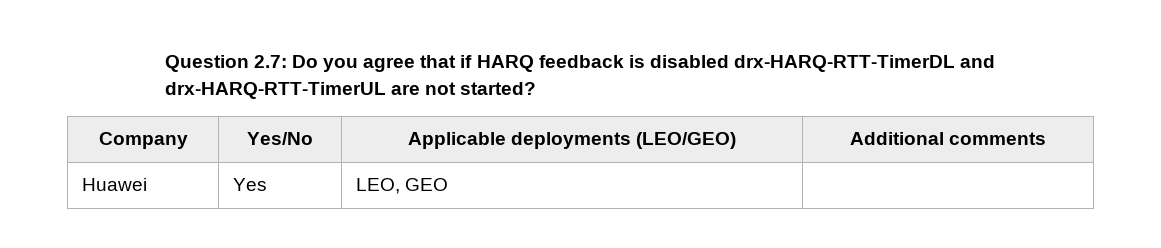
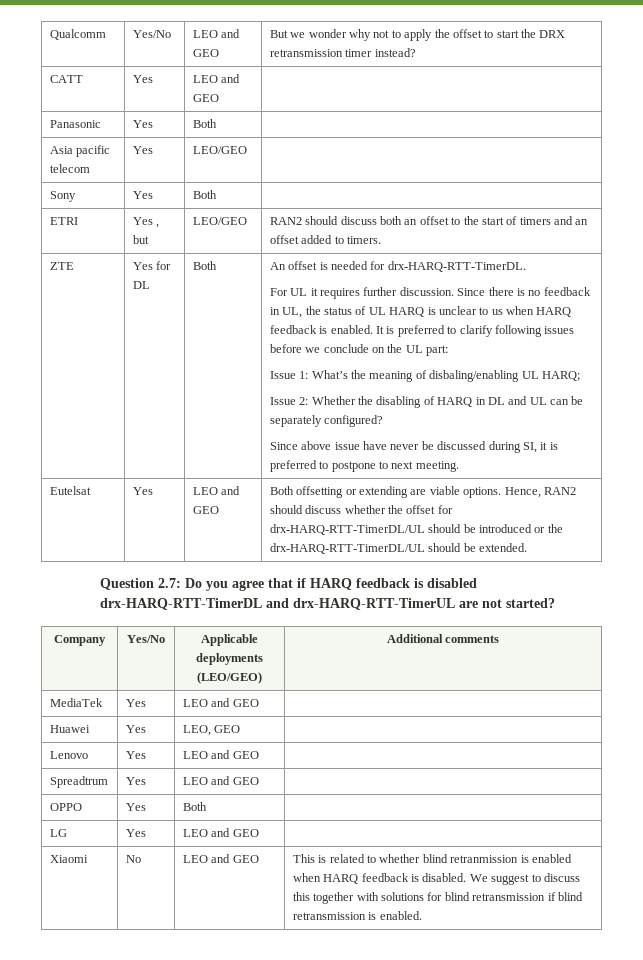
(164, 63) none -> [49,29,106,40] [132,30,171,38] [192,29,241,38] [192,49,219,57] [269,29,566,41] [269,48,416,57] [49,75,83,83] [132,75,153,83] [192,74,241,83] [192,94,219,102] [49,120,101,128] [132,120,153,128] [192,119,217,128] [49,145,111,157] [49,164,90,173] [132,146,153,154] [192,146,247,154] [49,191,76,202] [132,191,153,199] [192,190,217,199] [49,217,78,225] [132,217,160,228] [132,235,149,244] [192,217,247,225] [269,216,589,225] [269,235,382,244] [49,262,74,270] [132,261,172,270] [132,281,150,289] [192,261,217,270] [269,261,526,272] [269,287,591,299] [269,306,572,318] [269,325,575,337] [269,344,449,356] [269,370,580,382] [269,396,584,408] [269,415,384,427] [269,441,558,453] [269,460,459,472] [49,486,91,495] [132,487,153,495] [192,486,241,495] [192,506,219,514] [269,486,576,498] [269,505,453,514] [269,524,563,535] [269,543,528,554] Qualcomm | Yes/No | LEO and GEO | But we wonder why not to apply the offset to start the DRX retransmission timer instead? // CATT | Yes | LEO and GEO | // Panasonic | Yes | Both | // Asia pacific telecom | Yes | LEO/GEO | // Sony | Yes | Both | // ETRI | Yes , but | LEO/GEO | RAN2 should discuss both an offset to the start of timers and an offset added to timers. // ZTE | Yes for DL | Both | An offset is needed for drx-HARQ-RTT-TimerDL. // For UL it requires further discussion. Since there is no feedback in UL, the status of UL HARQ is unclear to us when HARQ feedback is enabled. It is preferred to clarify following issues before we conclude on the UL part: // Issue 1: What’s the meaning of disbaling/enabling UL HARQ; // Issue 2: Whether the disabling of HARQ in DL and UL can be separately configured? // Since above issue have never be discussed during SI, it is preferred to postpone to next meeting. // Eutelsat | Yes | LEO and GEO | Both offsetting or extending are viable options. Hence, RAN2 should discuss whether the offset for drx-HARQ-RTT-TimerDL/UL should be introduced or the drx-HARQ-RTT-TimerDL/UL should be extended. //
(1047, 138) none -> [49,698,103,707] [125,699,146,707] [182,698,259,707] // MediaTek | Yes | LEO and GEO |
(448, 184) none -> [49,751,88,759] [125,751,146,759] [182,750,259,759] [49,776,108,788] [125,777,146,785] [182,776,259,785] [49,803,82,811] [125,803,146,811] [182,802,207,811] [49,829,67,837] [125,829,146,837] [182,828,259,837] [49,855,88,863] [125,855,141,863] [182,854,259,863] [292,854,572,863] [292,873,580,885] [292,892,583,904] [292,911,422,920] // Lenovo | Yes | LEO and GEO | // Spreadtrum | Yes | LEO and GEO | // OPPO | Yes | Both | // LG | Yes | LEO and GEO | // Xiaomi | No | LEO and GEO | This is related to whether blind retranmission is enabled when HARQ feedback is disabled. We suggest to discuss this together with solutions for blind retransmission if blind retransmission is enabled.

